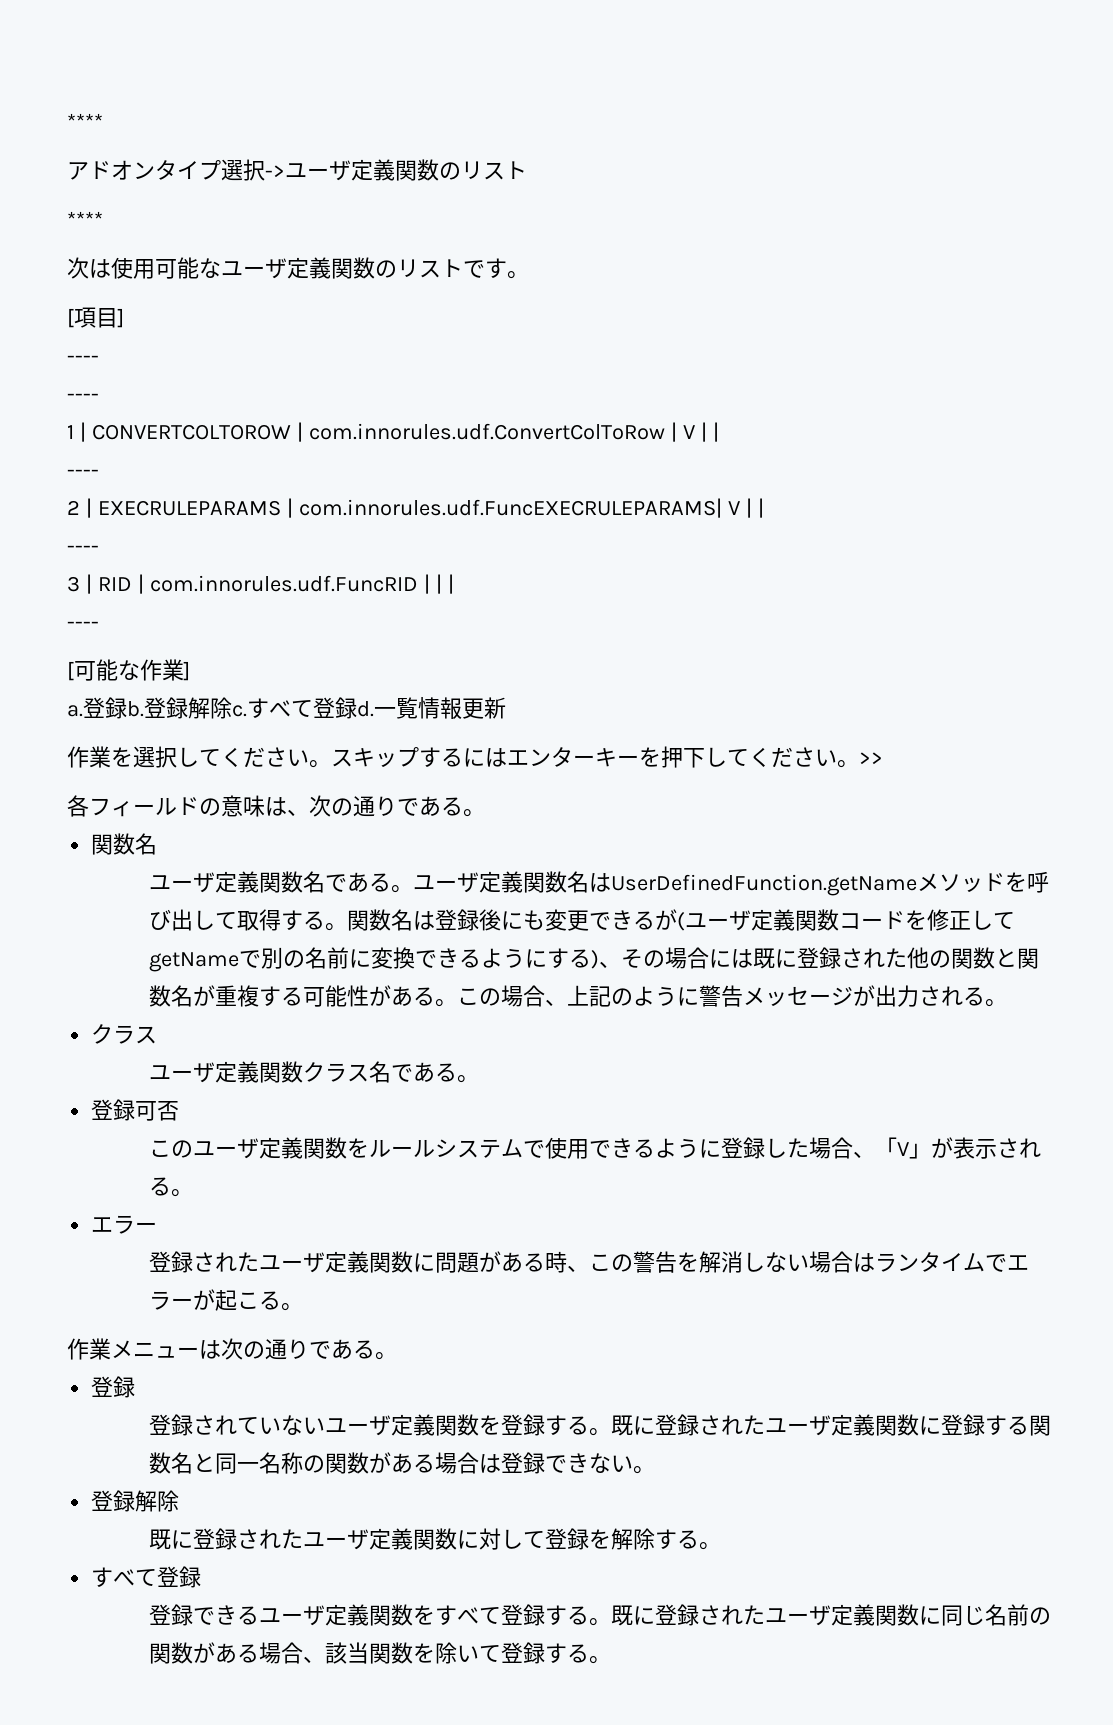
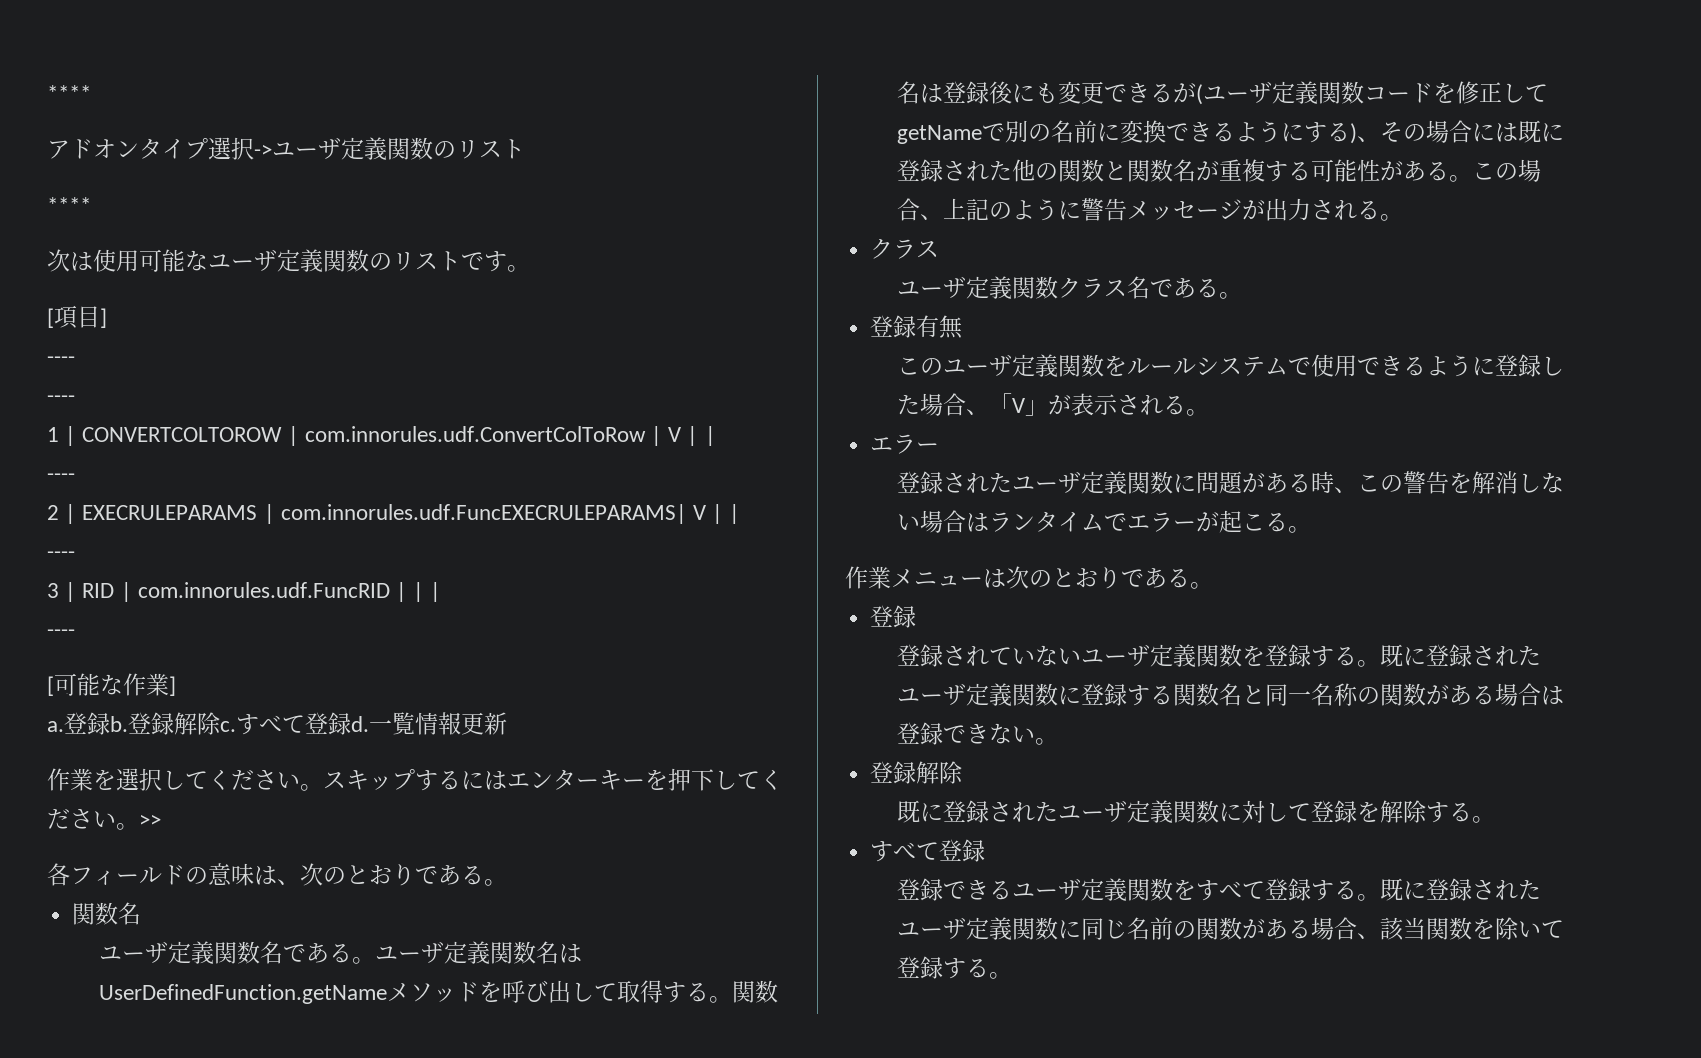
[353,796,375,817] 通 -> [346,865,392,885] とお
[135,1101,180,1121] 可否 -> [916,315,964,339] 有無
[265,1339,287,1360] 通 -> [1052,568,1098,588] とお

